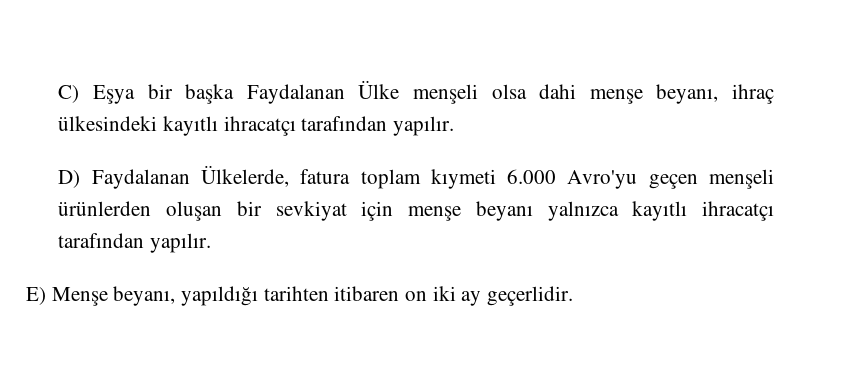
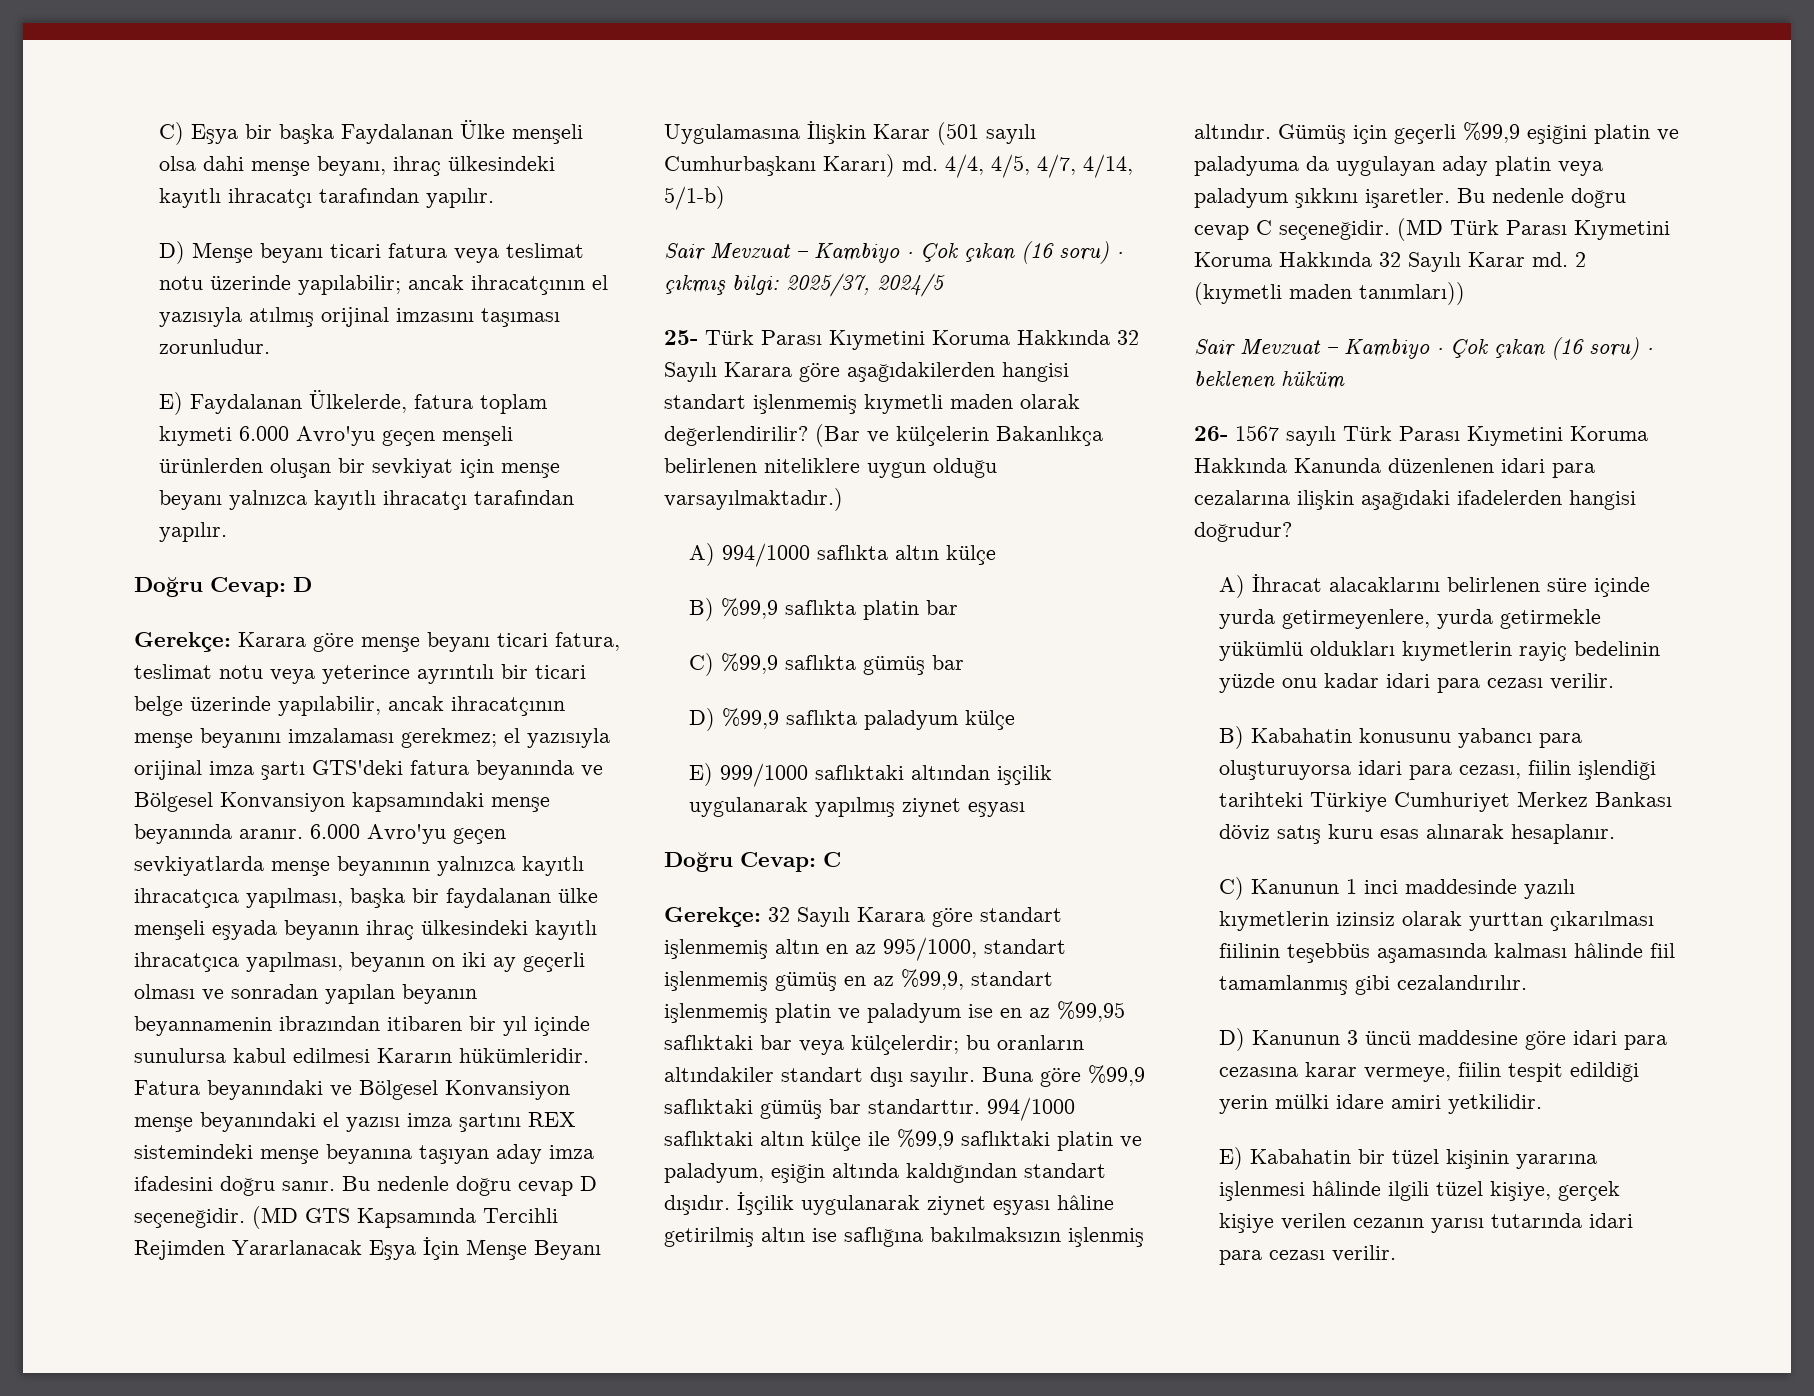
(81, 179) none -> [192,242,585,263] [159,275,609,295] [159,307,561,327] [159,339,271,354] [159,392,184,415] Menşe beyanı ticari fatura veya teslimat notu üzerinde yapılabilir; ancak ihracatçının el yazısıyla atılmış orijinal imzasını taşıması zorunludur. // E)
[26,286,574,306] E) Menşe beyanı, yapıldığı tarihten itibaren on iki ay geçerlidir. -> [134,577,312,597] [134,632,620,652] [134,664,586,684] [134,696,565,716] [134,728,610,748] [134,760,603,780] [134,792,550,812] [134,824,506,844] [134,856,584,876] [134,888,598,908] [134,920,597,940] [134,952,585,972] [134,984,477,1004] [134,1016,590,1036] [134,1048,589,1063] [134,1080,570,1100] [134,1112,576,1132] [134,1144,594,1164] [134,1176,597,1196] [134,1206,558,1229] [134,1237,601,1260] [664,121,1036,145] [664,154,1133,178] [664,186,725,210] [664,241,1123,264] [664,273,945,297] [664,330,1139,350] [664,362,1069,382] [664,394,1080,414] [664,424,1103,447] [664,458,997,478] [664,488,843,511] [689,543,997,567] [689,598,959,621] [689,653,965,676] [689,708,1016,731] [689,763,1053,787] [689,797,1026,817] [664,852,841,872] [664,907,1062,927] [664,937,1066,961] [664,969,1053,991] [664,1001,1125,1023] [664,1035,1084,1055] [664,1065,1145,1087] [664,1097,1075,1121] [664,1129,1142,1151] [664,1163,1106,1183] [664,1192,1114,1215] [664,1227,1144,1247] [1194,122,1679,144] [1194,156,1603,176] [1194,188,1626,208] [1194,218,1670,241] [1194,252,1586,272] [1194,282,1465,305] [1194,337,1653,360] [1194,371,1345,389] [1194,425,1648,446] [1194,458,1595,478] [1194,490,1636,510] [1194,522,1292,542] [1219,574,1651,598] [1219,609,1602,629] [1219,641,1661,661] [1219,673,1615,693] [1219,726,1583,749] [1219,760,1657,780] [1219,791,1673,812] [1219,824,1616,844] [1219,877,1576,900] [1219,911,1655,931] [1219,943,1676,963] [1219,975,1528,995] [1219,1028,1668,1051] [1219,1062,1640,1082] [1219,1094,1543,1114] [1219,1147,1598,1170] [1219,1181,1621,1201] [1219,1213,1634,1233] [1219,1245,1397,1265] Doğru Cevap: D // Gerekçe: Karara göre menşe beyanı ticari fatura, teslimat notu veya yeterince ayrıntılı bir ticari belge üzerinde yapılabilir, ancak ihracatçının menşe beyanını imzalaması gerekmez; el yazısıyla orijinal imza şartı GTS'deki fatura beyanında ve Bölgesel Konvansiyon kapsamındaki menşe beyanında aranır. 6.000 Avro'yu geçen sevkiyatlarda menşe beyanının yalnızca kayıtlı ihracatçıca yapılması, başka bir faydalanan ülke menşeli eşyada beyanın ihraç ülkesindeki kayıtlı ihracatçıca yapılması, beyanın on iki ay geçerli olması ve sonradan yapılan beyanın beyannamenin ibrazından itibaren bir yıl içinde sunulursa kabul edilmesi Kararın hükümleridir. Fatura beyanındaki ve Bölgesel Konvansiyon menşe beyanındaki el yazısı imza şartını REX sistemindeki menşe beyanına taşıyan aday imza ifadesini doğru sanır. Bu nedenle doğru cevap D seçeneğidir. (MD GTS Kapsamında Tercihli Rejimden Yararlanacak Eşya İçin Menşe Beyanı Uygulamasına İlişkin Karar (501 sayılı Cumhurbaşkanı Kararı) md. 4/4, 4/5, 4/7, 4/14, 5/1-b) // Sair Mevzuat – Kambiyo · Çok çıkan (16 soru) · çıkmış bilgi: 2025/37, 2024/5 // 25- Türk Parası Kıymetini Koruma Hakkında 32 Sayılı Karara göre aşağıdakilerden hangisi standart işlenmemiş kıymetli maden olarak değerlendirilir? (Bar ve külçelerin Bakanlıkça belirlenen niteliklere uygun olduğu varsayılmaktadır.) // A) 994/1000 saflıkta altın külçe // B) %99,9 saflıkta platin bar // C) %99,9 saflıkta gümüş bar // D) %99,9 saflıkta paladyum külçe // E) 999/1000 saflıktaki altından işçilik uygulanarak yapılmış ziynet eşyası // Doğru Cevap: C // Gerekçe: 32 Sayılı Karara göre standart işlenmemiş altın en az 995/1000, standart işlenmemiş gümüş en az %99,9, standart işlenmemiş platin ve paladyum ise en az %99,95 saflıktaki bar veya külçelerdir; bu oranların altındakiler standart dışı sayılır. Buna göre %99,9 saflıktaki gümüş bar standarttır. 994/1000 saflıktaki altın külçe ile %99,9 saflıktaki platin ve paladyum, eşiğin altında kaldığından standart dışıdır. İşçilik uygulanarak ziynet eşyası hâline getirilmiş altın ise saflığına bakılmaksızın işlenmiş altındır. Gümüş için geçerli %99,9 eşiğini platin ve paladyuma da uygulayan aday platin veya paladyum şıkkını işaretler. Bu nedenle doğru cevap C seçeneğidir. (MD Türk Parası Kıymetini Koruma Hakkında 32 Sayılı Karar md. 2 (kıymetli maden tanımları)) // Sair Mevzuat – Kambiyo · Çok çıkan (16 soru) · beklenen hüküm // 26- 1567 sayılı Türk Parası Kıymetini Koruma Hakkında Kanunda düzenlenen idari para cezalarına ilişkin aşağıdaki ifadelerden hangisi doğrudur? // A) İhracat alacaklarını belirlenen süre içinde yurda getirmeyenlere, yurda getirmekle yükümlü oldukları kıymetlerin rayiç bedelinin yüzde onu kadar idari para cezası verilir. // B) Kabahatin konusunu yabancı para oluşturuyorsa idari para cezası, fiilin işlendiği tarihteki Türkiye Cumhuriyet Merkez Bankası döviz satış kuru esas alınarak hesaplanır. // C) Kanunun 1 inci maddesinde yazılı kıymetlerin izinsiz olarak yurttan çıkarılması fiilinin teşebbüs aşamasında kalması hâlinde fiil tamamlanmış gibi cezalandırılır. // D) Kanunun 3 üncü maddesine göre idari para cezasına karar vermeye, fiilin tespit edildiği yerin mülki idare amiri yetkilidir. // E) Kabahatin bir tüzel kişinin yararına işlenmesi hâlinde ilgili tüzel kişiye, gerçek kişiye verilen cezanın yarısı tutarında idari para cezası verilir.

